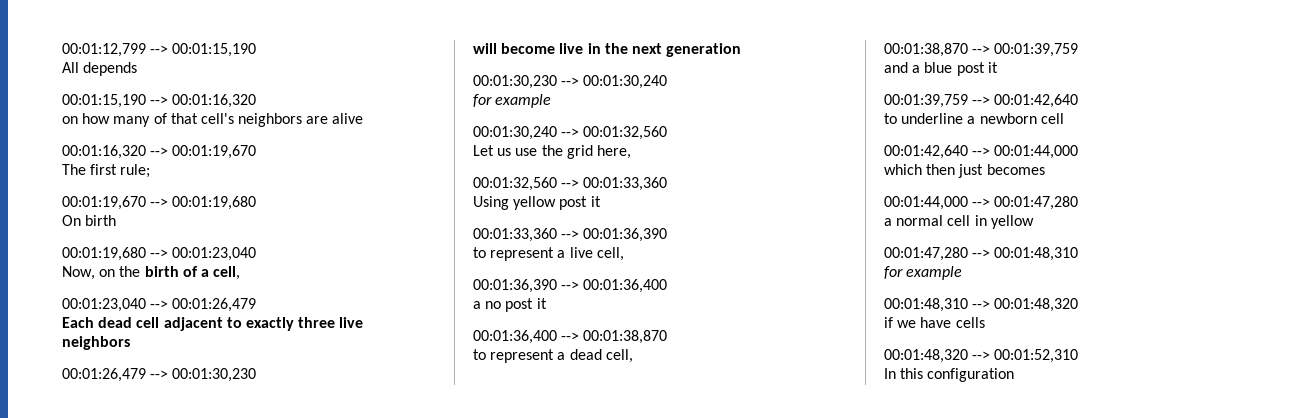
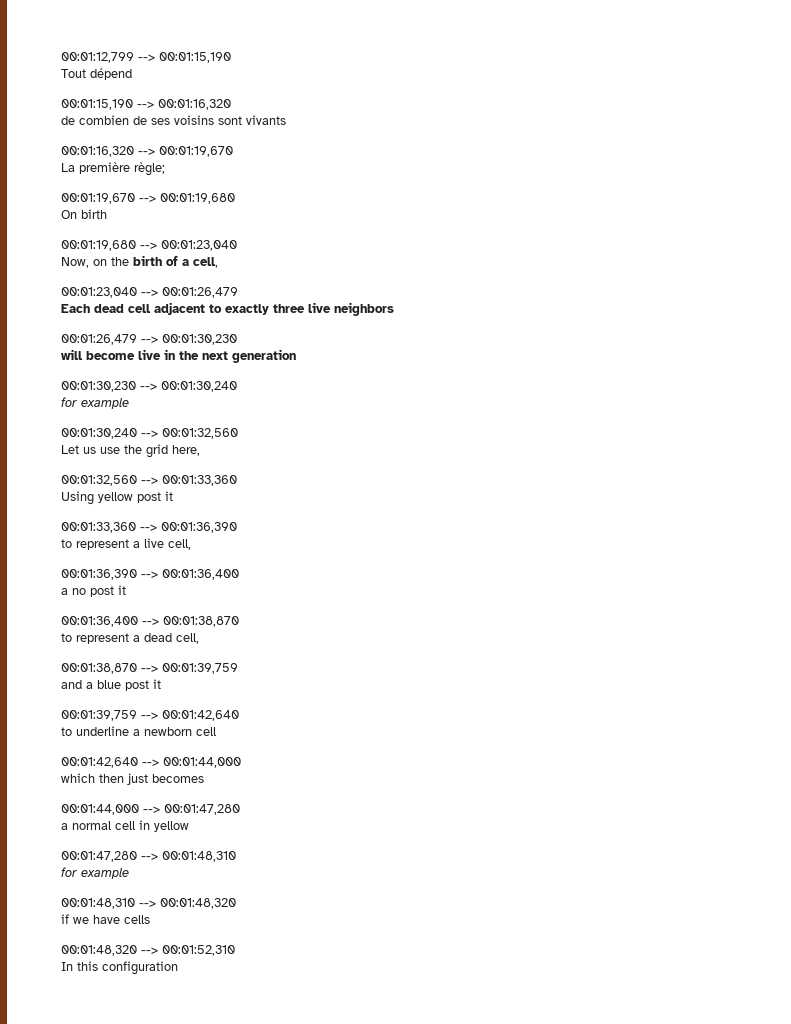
[62,62,138,76] All depends -> [61,68,132,80] Tout dépend
[62,113,364,127] on how many of that cell's neighbors are alive -> [61,115,286,125] de combien de ses voisins sont vivants
[62,164,151,178] The first rule; -> [61,162,165,176] La première règle;

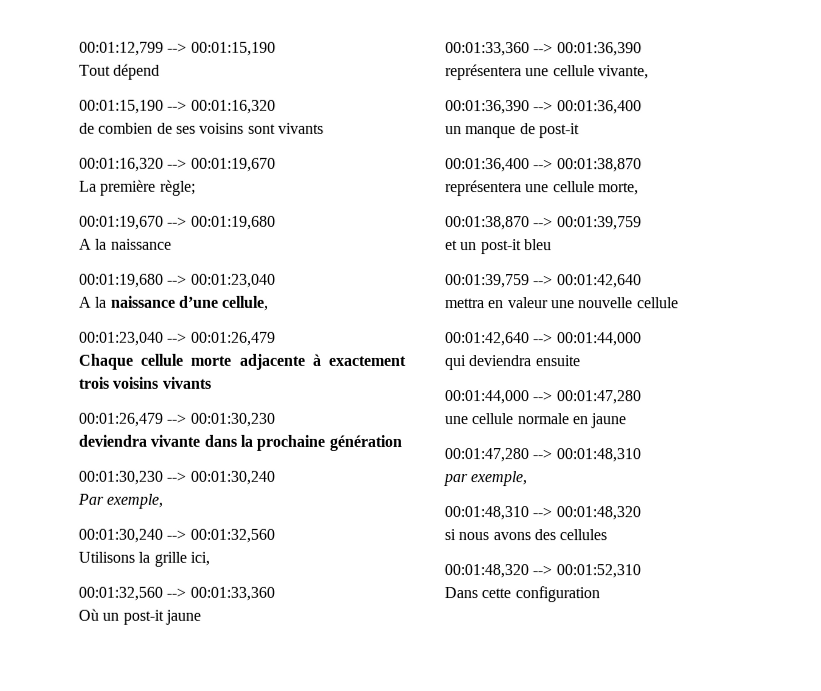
[61,209,107,219] On birth -> [79,238,172,250] A la naissance
[61,255,218,268] [61,287,238,298] [61,302,394,316] [61,334,237,345] [61,349,296,363] Now, on the birth of a cell, // 00:01:23,040 --> 00:01:26,479 // Each dead cell adjacent to exactly three live neighbors // 00:01:26,479 --> 00:01:30,230 // will become live in the next generation -> [79,295,270,311] [78,331,276,346] [78,353,407,370] [78,376,211,389] [78,412,275,427] [78,434,402,451] A la naissance d’une cellule, // 00:01:23,040 --> 00:01:26,479 // Chaque cellule morte adjacente à exactement trois voisins vivants // 00:01:26,479 --> 00:01:30,230 // deviendra vivante dans la prochaine génération
[61,397,129,409] for example -> [77,493,164,509] Par exemple,
[61,444,200,458] Let us use the grid here, -> [78,551,210,567] Utilisons la grille ici,
[61,491,173,505] Using yellow post it -> [78,608,201,625] Où un post-it jaune
[61,538,191,550] to represent a live cell, -> [445,64,649,81] représentera une cellule vivante,
[61,585,126,597] a no post it -> [445,123,580,139] un manque de post-it
[61,633,199,644] [61,663,238,674] [61,679,161,691] [61,710,239,721] [61,726,216,736] to represent a dead cell, // 00:01:38,870 --> 00:01:39,759 // and a blue post it // 00:01:39,759 --> 00:01:42,640 // to underline a newborn cell -> [445,180,639,197] [445,216,642,231] [445,239,552,255] [445,274,642,289] [445,297,679,309] représentera une cellule morte, // 00:01:38,870 --> 00:01:39,759 // et un post-it bleu // 00:01:39,759 --> 00:01:42,640 // mettra en valeur une nouvelle cellule
[61,773,204,785] which then just becomes -> [444,355,580,371] qui deviendra ensuite
[61,820,189,832] a normal cell in yellow -> [444,413,627,429] une cellule normale en jaune
[61,867,129,879] for example -> [443,471,528,487] par exemple,
[61,914,150,924] if we have cells -> [444,529,608,541] si nous avons des cellules
[61,961,98,971] In this -> [444,587,512,599] Dans cette

